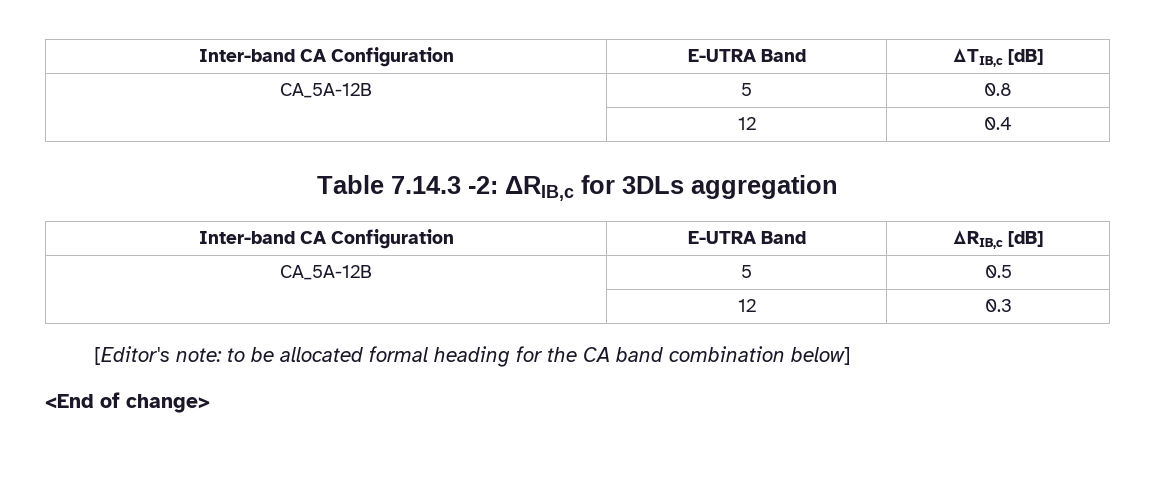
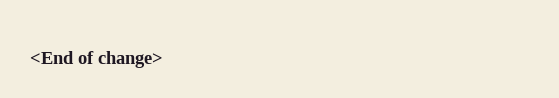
[198,47,454,67] [687,49,806,62] [953,48,1043,67] [280,83,372,98] [741,83,752,96] [984,83,1012,96] [737,117,756,130] [984,117,1012,130] [317,175,838,201] [198,229,454,249] [687,231,806,244] [953,230,1043,249] [280,265,372,280] [741,265,752,278] [984,265,1012,278] [737,299,756,312] [984,299,1012,312] [94,346,852,367] Inter-band CA Configuration | E-UTRA Band | ΔTIB,c [dB] // CA_5A-12B | 5 | 0.8 // | 12 | 0.4 // Table 7.14.3 -2: ΔRIB,c for 3DLs aggregation // Inter-band CA Configuration | E-UTRA Band | ΔRIB,c [dB] // CA_5A-12B | 5 | 0.5 // | 12 | 0.3 // [Editor's note: to be allocated formal heading for the CA band combination below] // -> (30, 57) none

